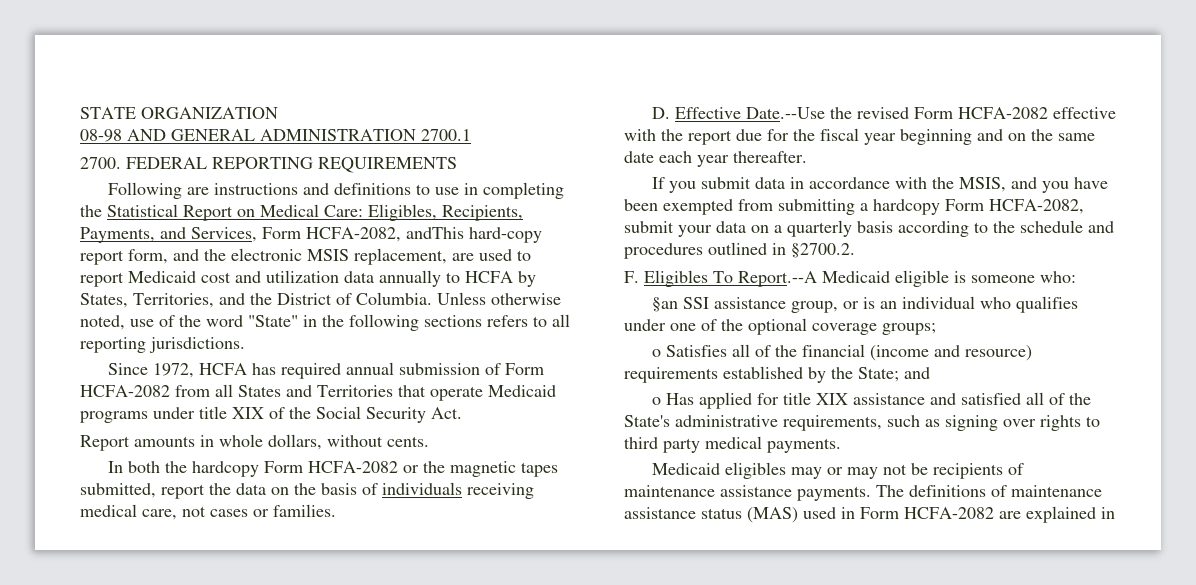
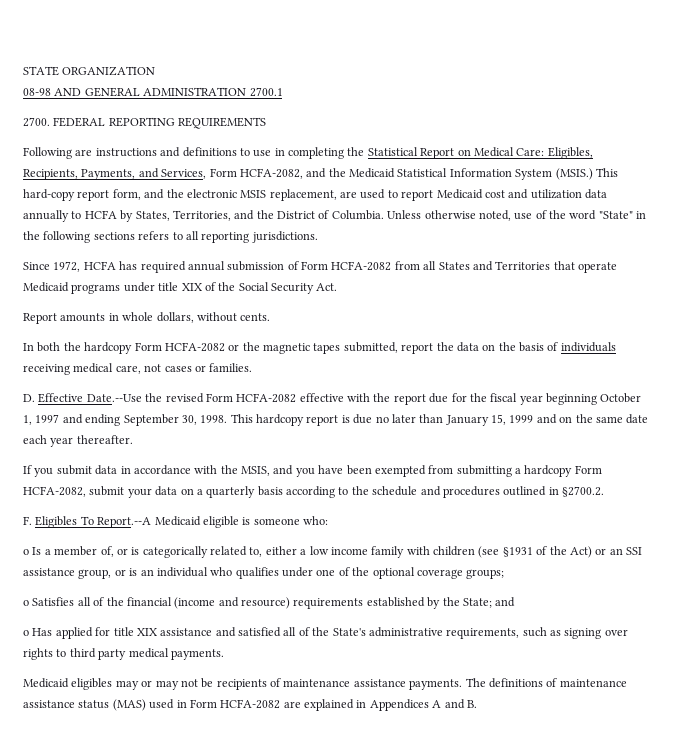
[406,227,464,239] andThis -> [306,168,618,180] and the Medicaid Statistical Information System (MSIS.) This
(972, 137) none -> [600,393,642,403] [23,414,534,426] October 1, 1997 and ending September 30, 1998. This hardcopy report is due no later than January 15, 1999
[651,297,678,312] §an -> [23,546,623,558] o Is a member of, or is categorically related to, either a low income family with children (see §1931 of the Act) or an
(1115, 513) none -> [369,699,477,711] Appendices A and B.

